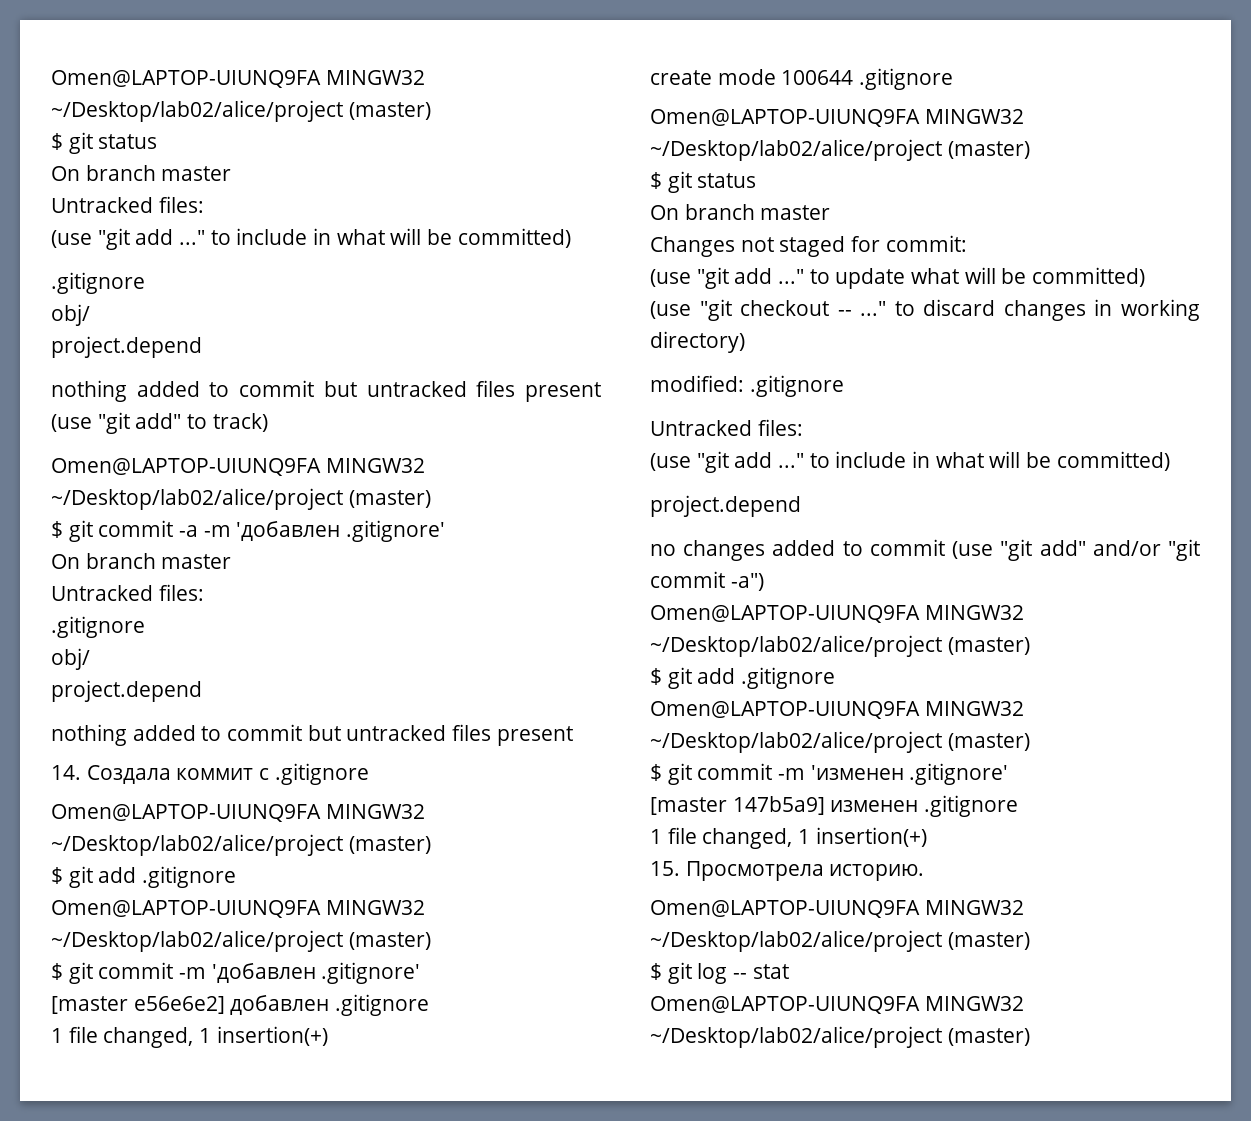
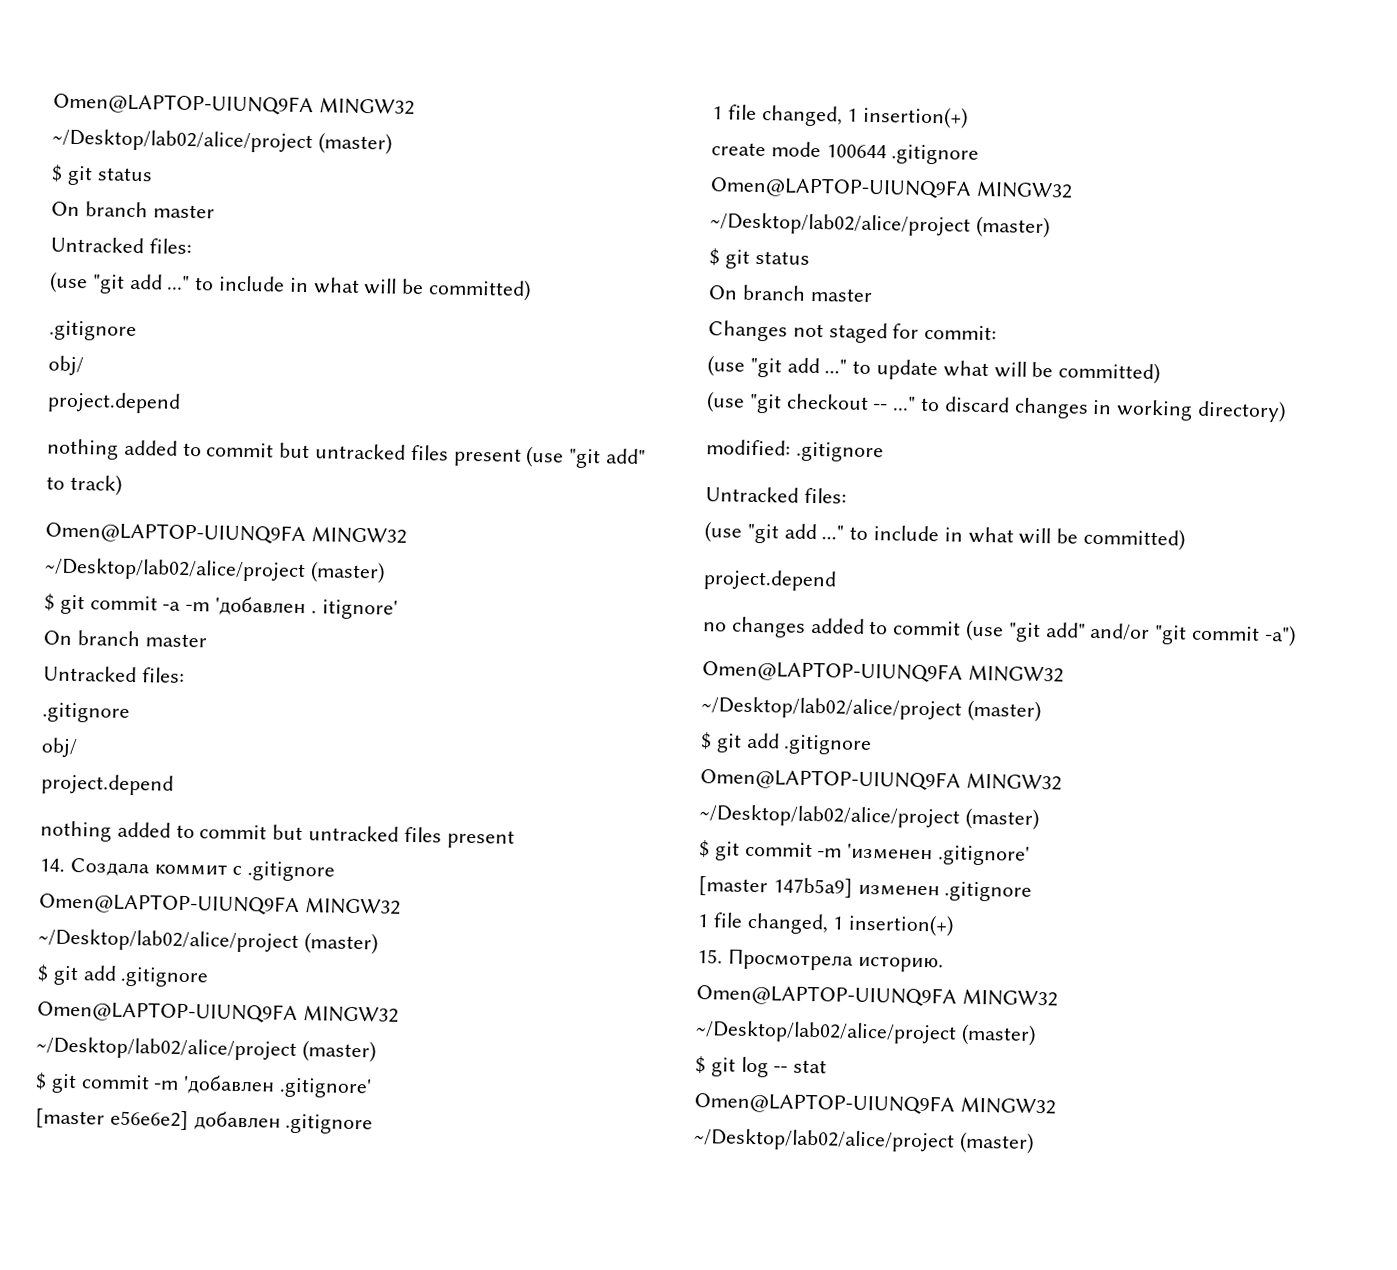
[346,520,446,542] .gitignore' -> [310,599,398,620] . itignore'

